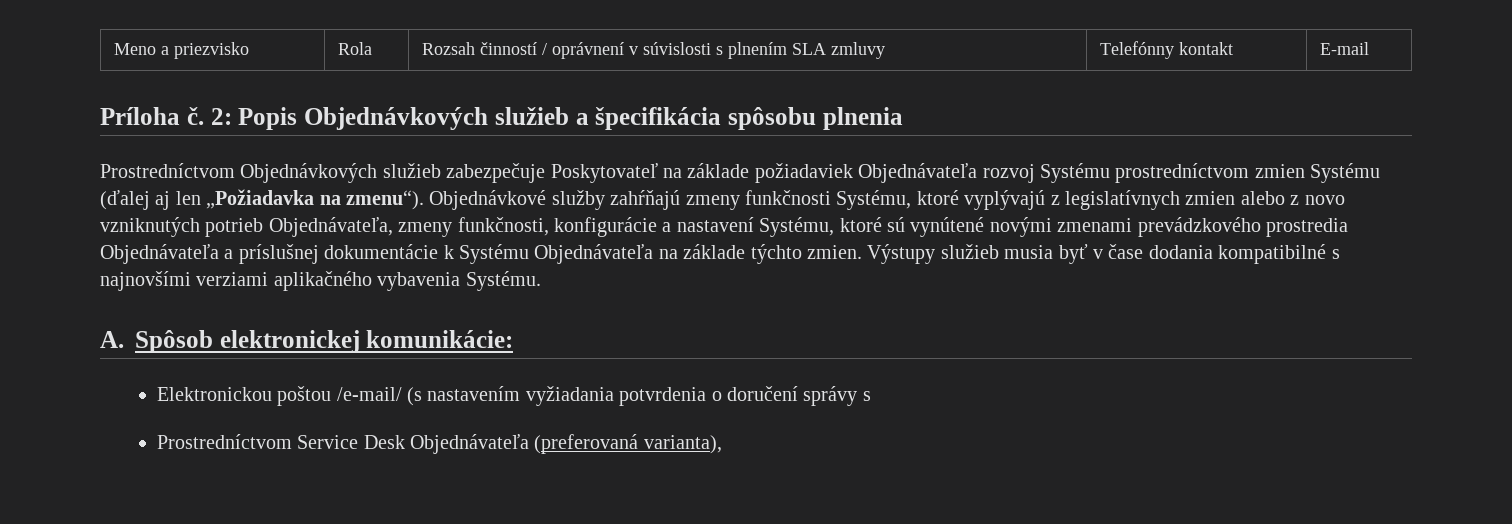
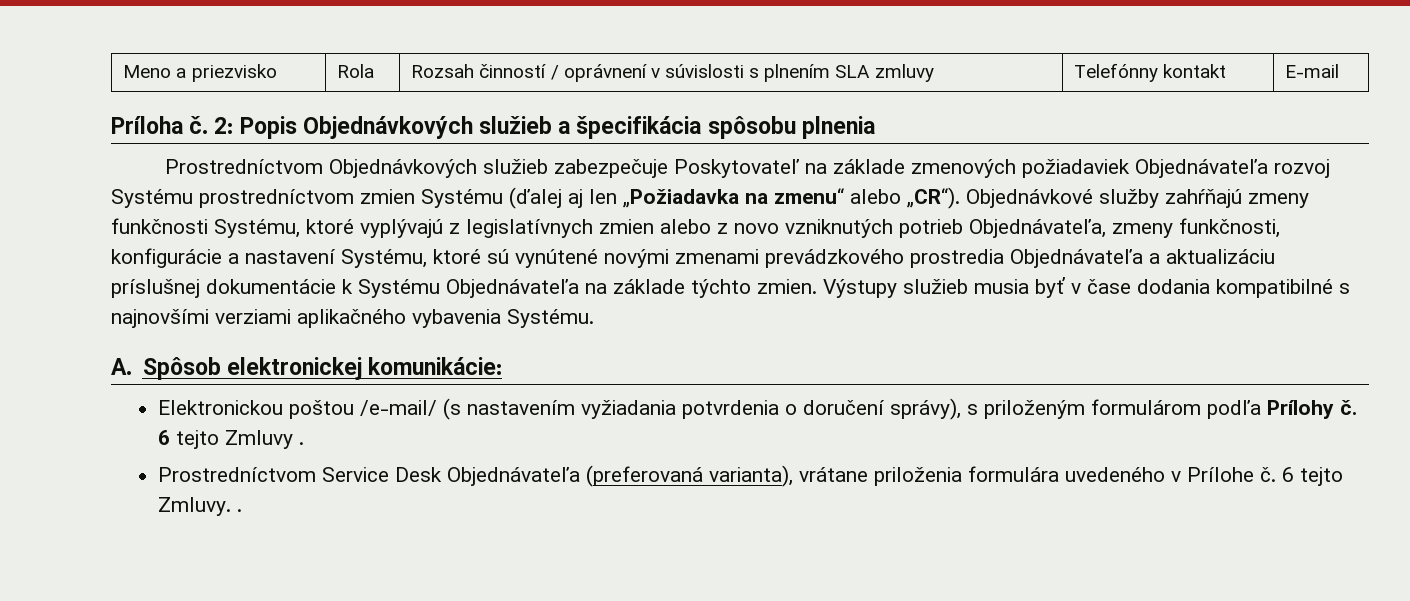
(750, 170) none -> [911,159,1017,178] zmenových
[346,190,424,210] zmenu“). -> [774,187,960,209] zmenu“ alebo „CR“).
(234, 254) none -> [1166,249,1275,264] aktualizáciu
[803,386,871,406] správy s -> [890,398,1358,420] [158,430,305,449] správy), s priloženým formulárom podľa Prílohy č. 6 tejto Zmluvy .
(722, 444) none -> [799,466,1344,486] [158,497,243,516] vrátane priloženia formulára uvedeného v Prílohe č. 6 tejto Zmluvy. .

